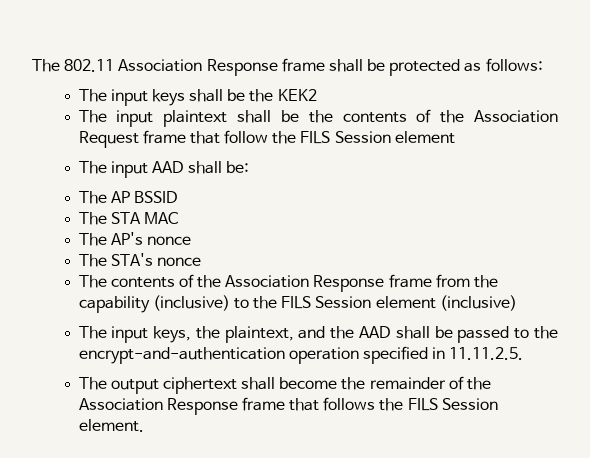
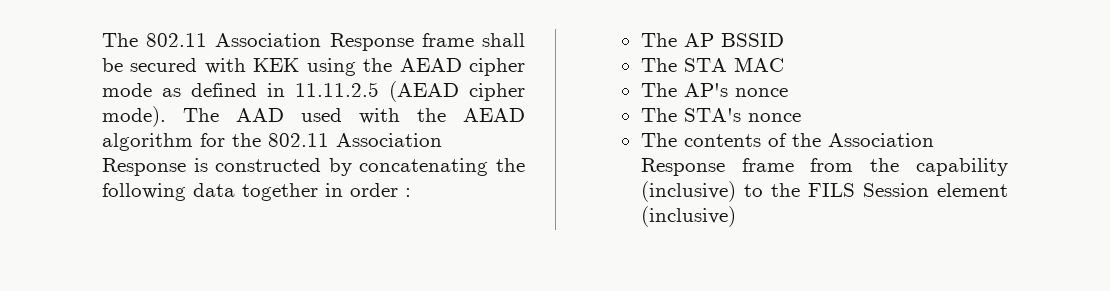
[389,58,543,76] [78,89,317,106] [78,109,558,127] [78,130,455,148] [78,161,250,178] protected as follows: // The input keys shall be the KEK2 // The input plaintext shall be the contents of the Association Request frame that follow the FILS Session element // The input AAD shall be: -> [130,58,525,76] [102,81,525,102] [102,106,525,127] [102,133,442,151] [102,158,525,176] [102,183,411,201] secured with KEK using the AEAD cipher mode as defined in 11.11.2.5 (AEAD cipher mode). The AAD used with the AEAD algorithm for the 802.11 Association Response is constructed by concatenating the following data together in order :
[78,326,558,343] [78,346,524,364] [78,376,492,394] [78,397,498,415] [78,419,144,432] // The input keys, the plaintext, and the AAD shall be passed to the encrypt-and-authentication operation specified in 11.11.2.5. // The output ciphertext shall become the remainder of the Association Response frame that follows the FILS Session element. -> (736, 216) none

